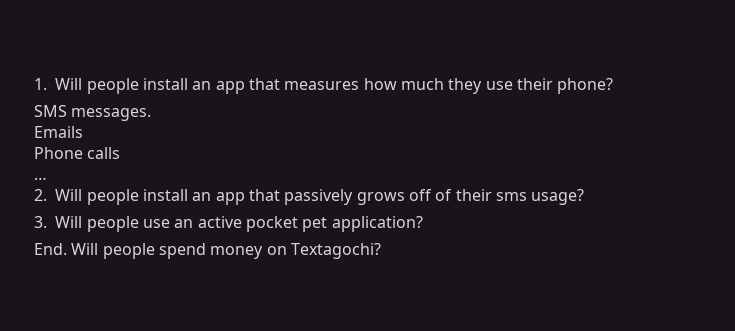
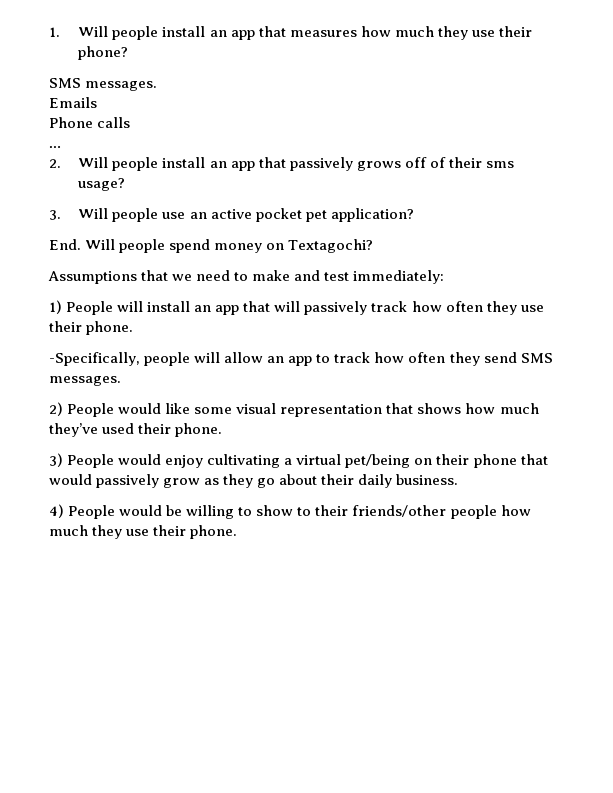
(381, 251) none -> [48,270,445,284] [49,300,544,315] [49,321,134,335] [49,352,553,366] [49,376,121,386] [49,402,539,417] [49,423,223,437] [49,453,548,468] [49,474,459,488] [49,504,531,519] [49,525,238,539] // Assumptions that we need to make and test immediately: // 1) People will install an app that will passively track how often they use their phone. // -Specifically, people will allow an app to track how often they send SMS messages. // 2) People would like some visual representation that shows how much they’ve used their phone. // 3) People would enjoy cultivating a virtual pet/being on their phone that would passively grow as they go about their daily business. // 4) People would be willing to show to their friends/other people how much they use their phone.

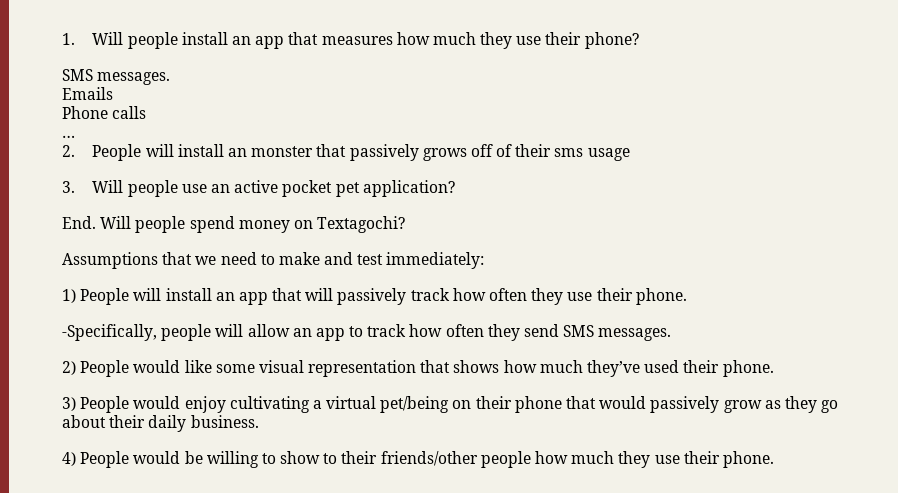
[78,157,255,171] Will people install an app -> [92,144,314,161] People will install an monster
[78,178,126,191] usage? -> [587,148,630,161] usage

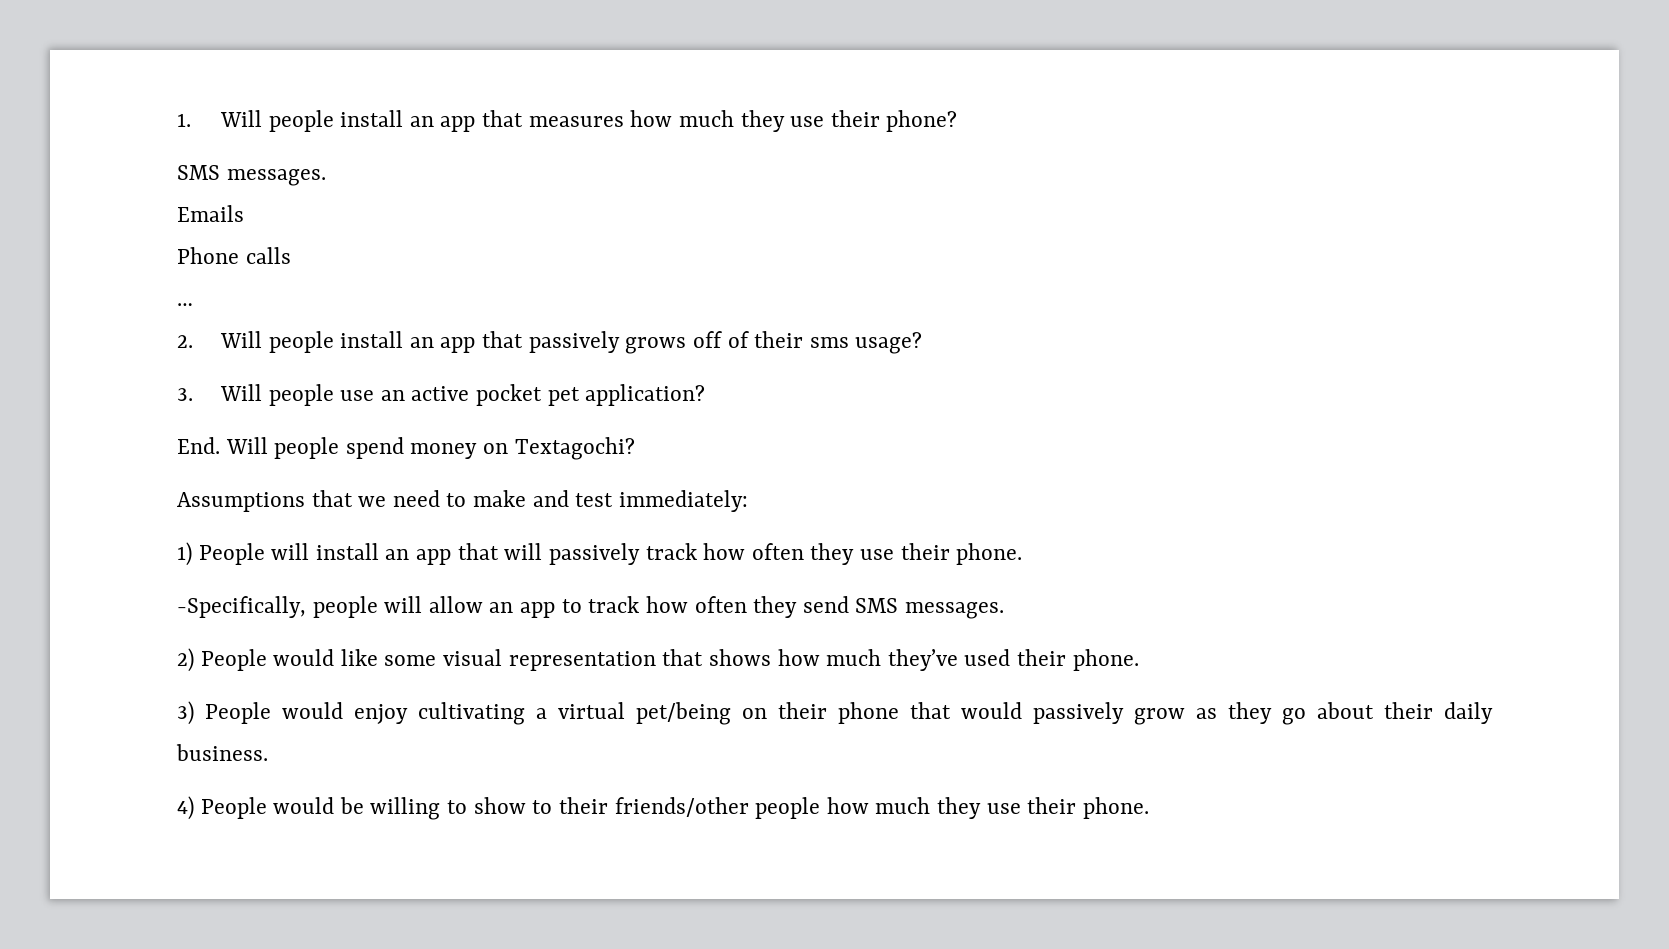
[92,144,314,161] People will install an monster -> [219,331,476,353] Will people install an app
[587,148,630,161] usage -> [855,332,923,354] usage?

